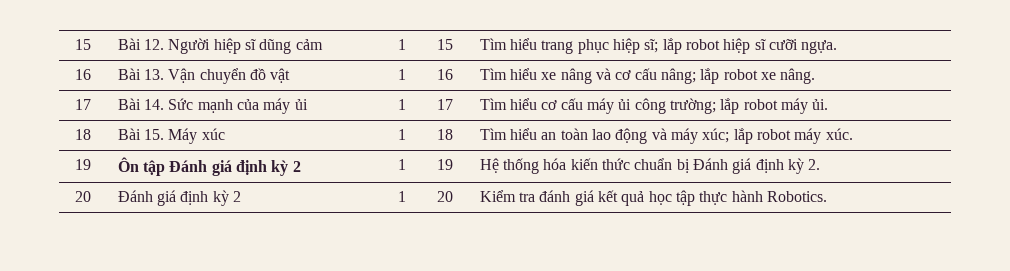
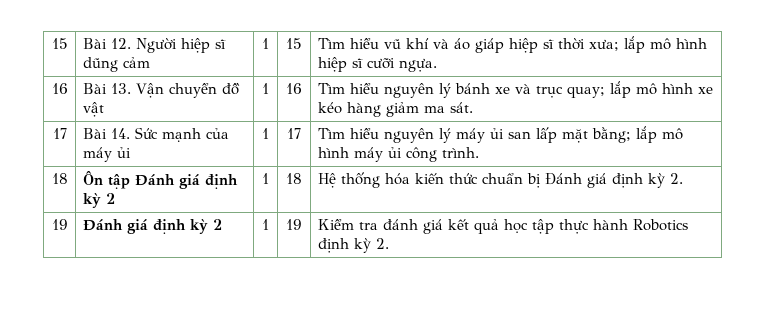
[541,38,721,54] trang phục hiệp sĩ; lắp robot -> [383,36,707,53] vũ khí và áo giáp hiệp sĩ thời xưa; lắp mô hình
[541,68,816,84] xe nâng và cơ cấu nâng; lắp robot xe nâng. -> [383,81,713,98] [317,102,473,117] nguyên lý bánh xe và trục quay; lắp mô hình xe kéo hàng giảm ma sát.
[541,98,829,114] [75,129,91,140] [117,128,225,144] [397,129,406,140] [436,129,453,140] [479,128,853,144] [75,159,91,170] cơ cấu máy ủi công trường; lắp robot máy ủi. // 18 | Bài 15. Máy xúc | 1 | 18 | Tìm hiểu an toàn lao động và máy xúc; lắp robot máy xúc. // 19 -> [383,126,683,143] [317,147,479,162] [51,173,68,184] nguyên lý máy ủi san lấp mặt bằng; lắp mô hình máy ủi công trình. // 18
[436,159,453,170] 19 -> [286,173,302,184] 18
[75,191,91,202] [117,190,242,206] [397,191,406,202] [436,191,453,202] 20 | Đánh giá định kỳ 2 | 1 | 20 -> [51,219,68,230] [82,219,222,234] [262,219,269,230] [286,219,302,230] 19 | Đánh giá định kỳ 2 | 1 | 19
[767,191,828,202] Robotics. -> [632,219,688,231] [317,238,389,253] Robotics định kỳ 2.

